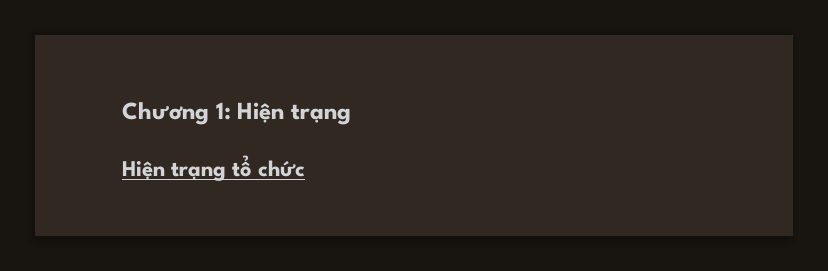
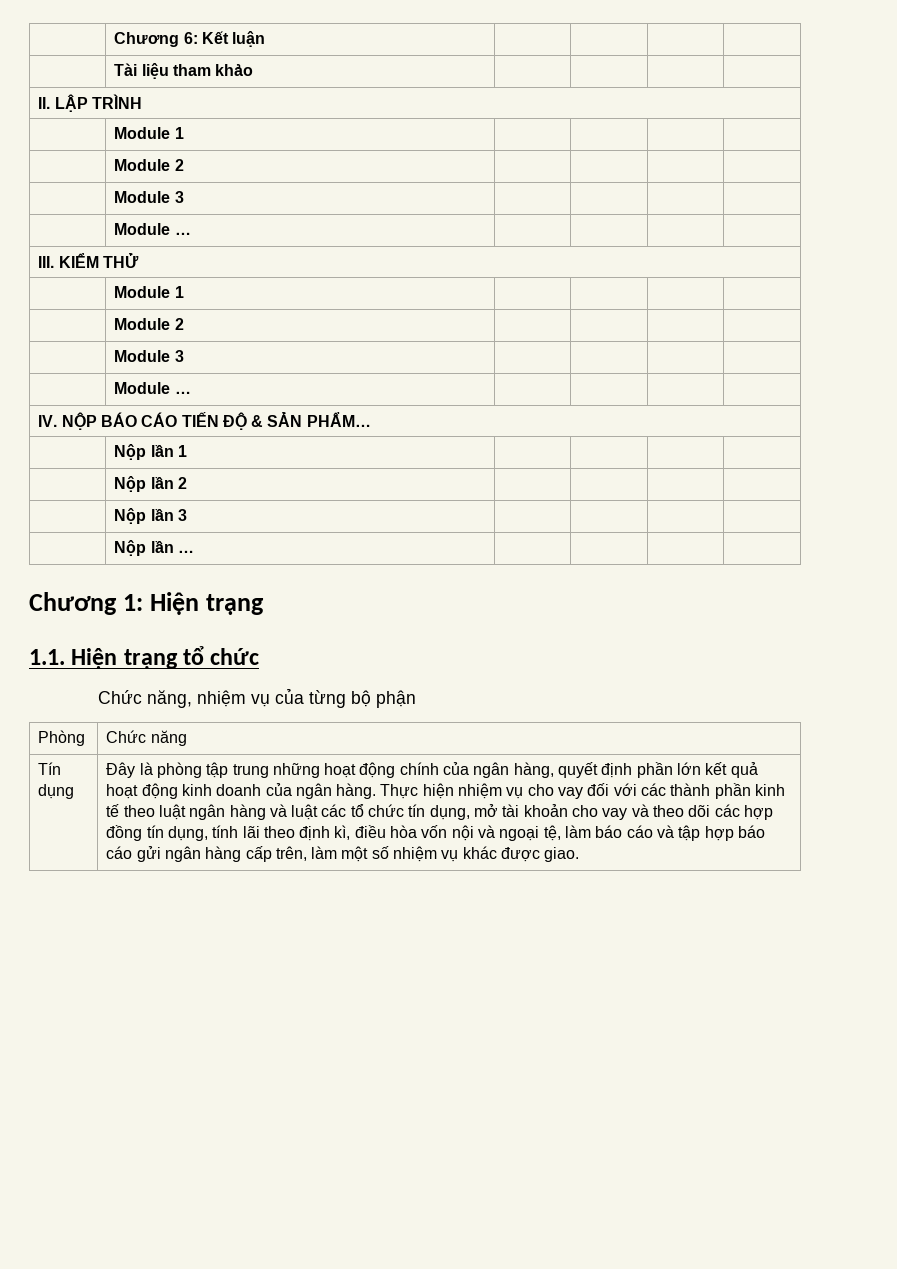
(122, 113) none -> [114,31,266,47] [114,63,254,79] [38,94,142,112] [114,127,184,139] [114,159,184,171] [114,191,184,203] [114,223,191,235] [38,253,139,268] [114,286,184,298] [114,318,184,330] [114,350,184,362] [114,382,191,394] [38,412,371,430] [114,444,187,460] [114,476,187,492] [114,508,187,524] [114,540,194,556] | Chương 6: Kết luận | | | | // | Tài liệu tham khảo | | | | // II. LẬP TRÌNH // | Module 1 | | | | // | Module 2 | | | | // | Module 3 | | | | // | Module … | | | | // III. KIỂM THỬ // | Module 1 | | | | // | Module 2 | | | | // | Module 3 | | | | // | Module … | | | | // IV. NỘP BÁO CÁO TIẾN ĐỘ & SẢN PHẨM… // | Nộp lần 1 | | | | // | Nộp lần 2 | | | | // | Nộp lần 3 | | | | // | Nộp lần … | | | | //
(351, 114) none -> [29,649,65,665] 1.1.
(306, 168) none -> [97,688,416,708] [38,730,86,746] [106,730,187,746] [38,762,62,775] [38,784,75,799] [106,762,758,778] [106,783,786,799] [106,804,773,820] [106,825,765,841] [106,846,580,862] // Chức năng, nhiệm vụ của từng bộ phận // Phòng | Chức năng // Tín dụng | Đây là phòng tập trung những hoạt động chính của ngân hàng, quyết định phần lớn kết quả hoạt động kinh doanh của ngân hàng. Thực hiện nhiệm vụ cho vay đối với các thành phần kinh tế theo luật ngân hàng và luật các tổ chức tín dụng, mở tài khoản cho vay và theo dõi các hợp đồng tín dụng, tính lãi theo định kì, điều hòa vốn nội và ngoại tệ, làm báo cáo và tập hợp báo cáo gửi ngân hàng cấp trên, làm một số nhiệm vụ khác được giao.

